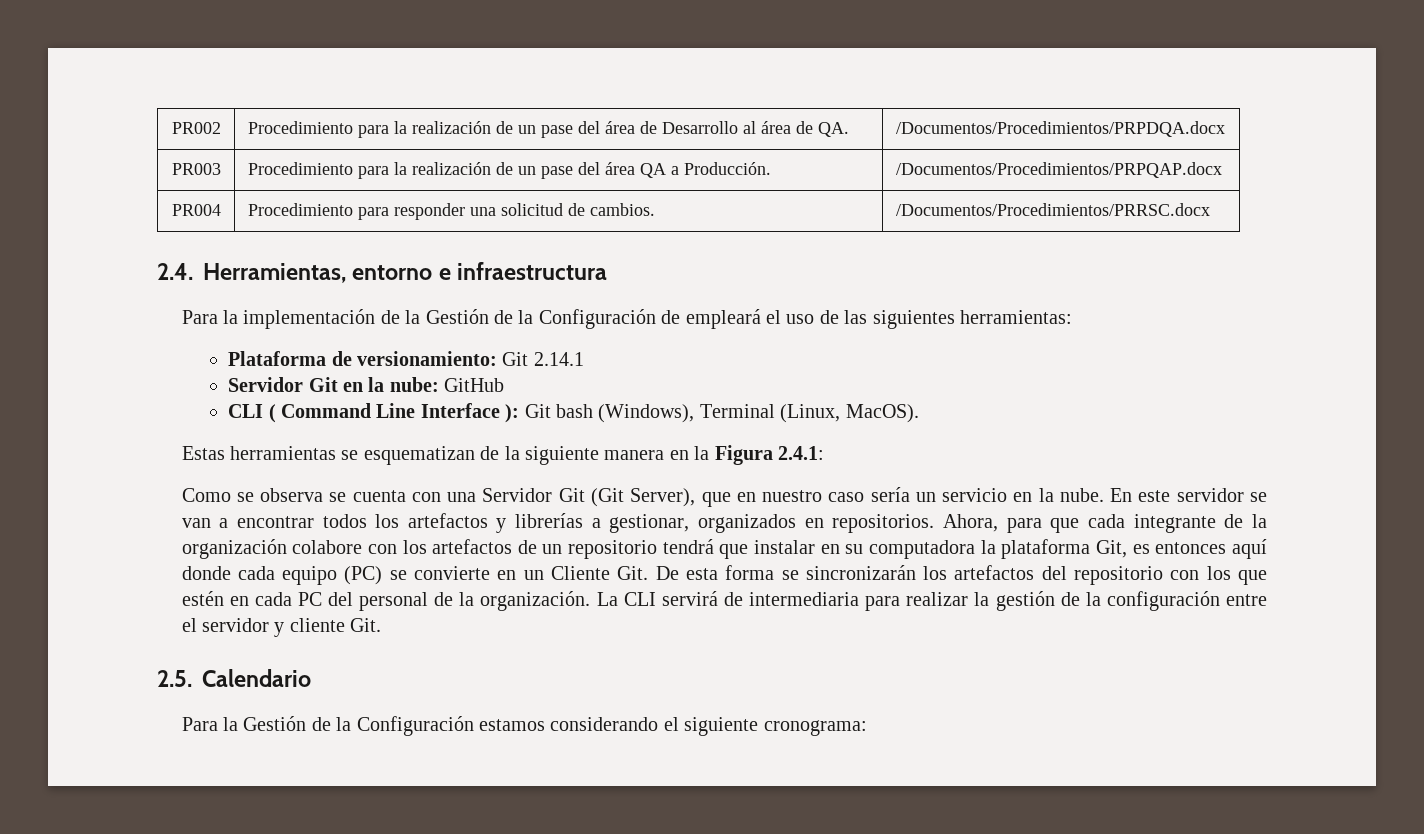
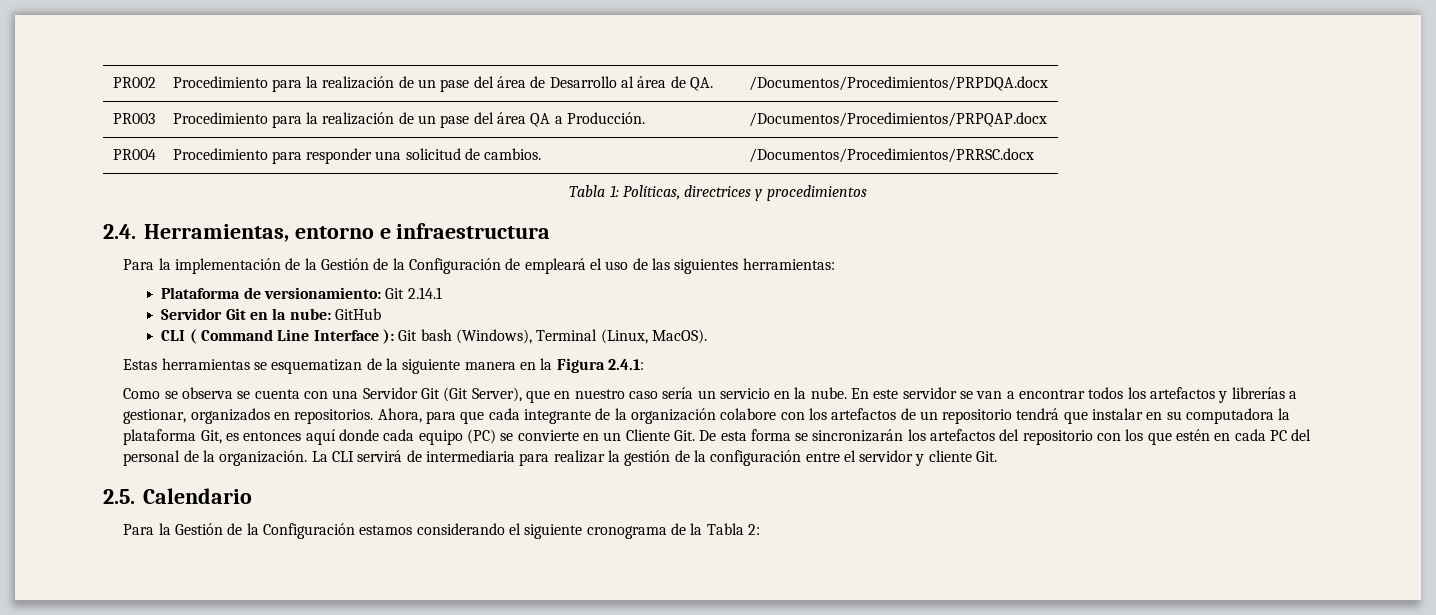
(1210, 209) none -> [569,185,867,201] // Tabla 1: Políticas, directrices y procedimientos
[763,720,867,736] cronograma: -> [586,523,760,539] cronograma de la Tabla 2:

